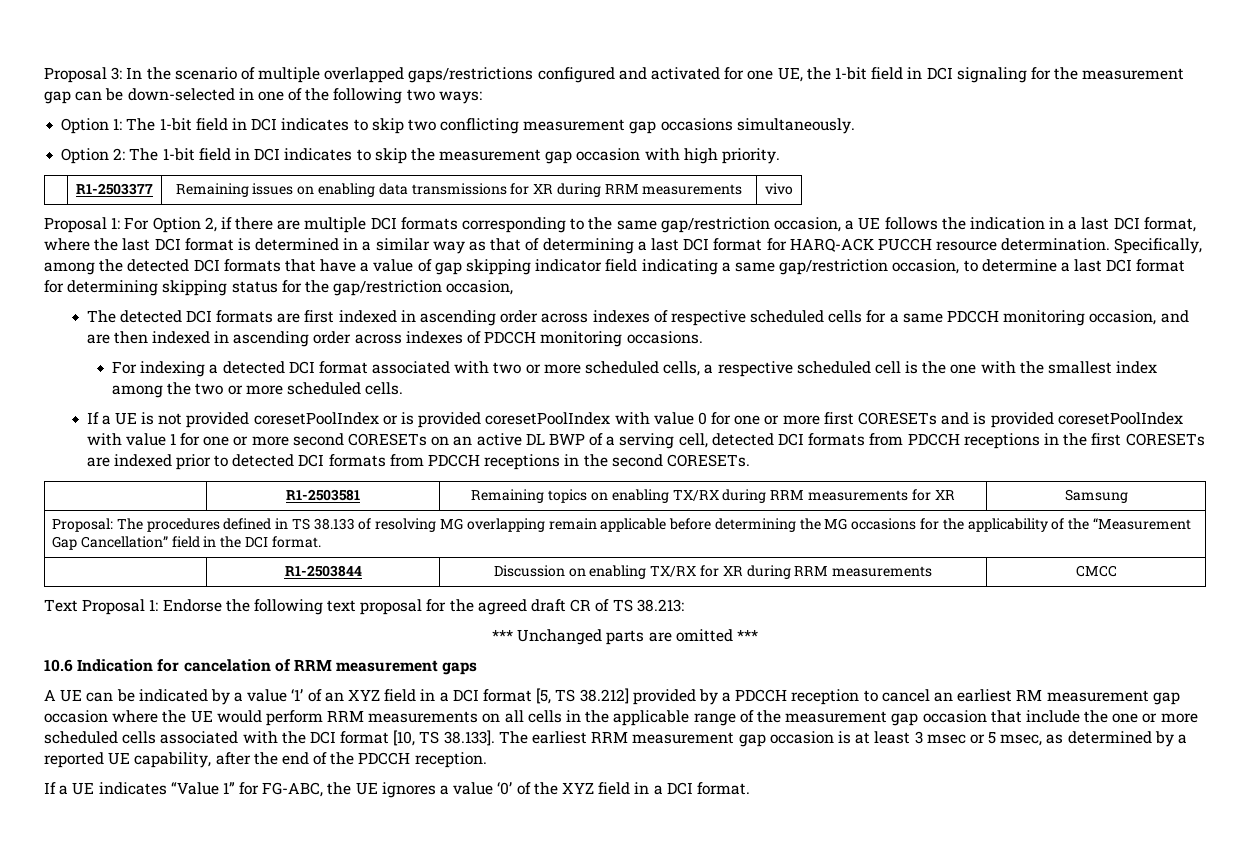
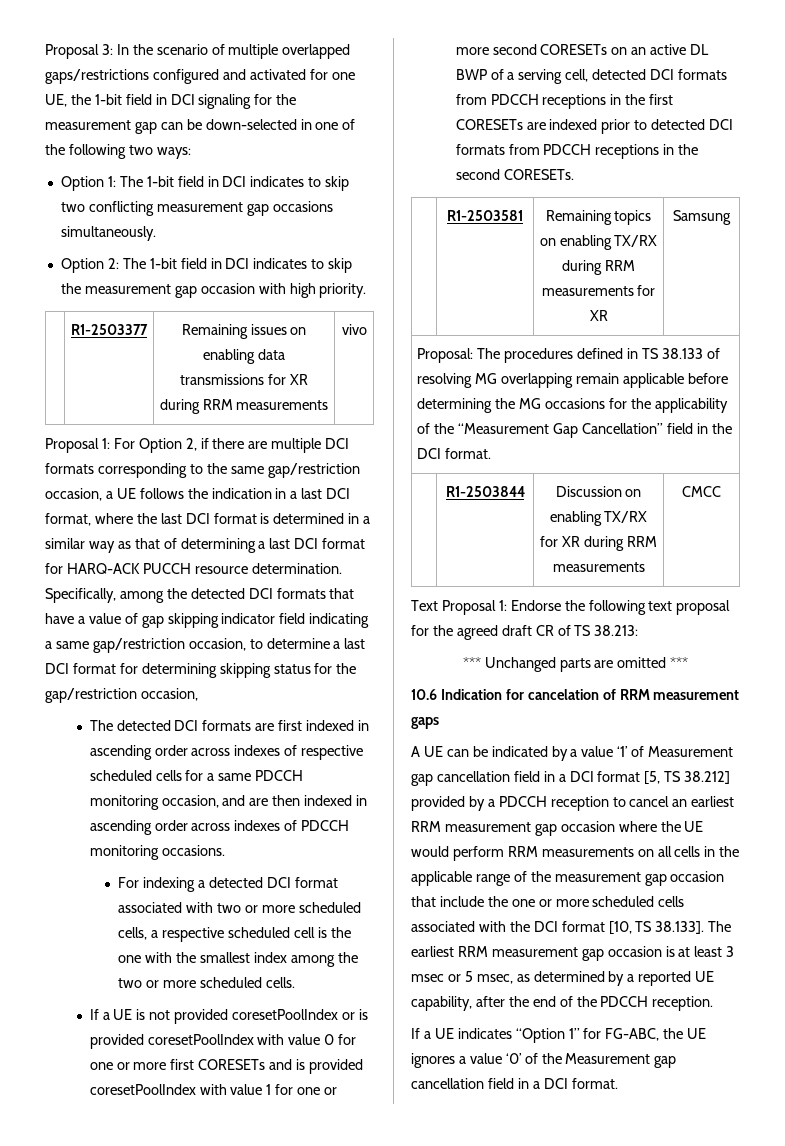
[324,689,381,702] an XYZ -> [648,746,734,757] [411,771,510,786] Measurement gap cancellation
[1016,689,1043,701] RM -> [411,821,441,832] RRM
[170,782,219,795] “Value -> [515,1028,565,1043] “Option
[561,782,594,794] XYZ -> [565,1053,677,1068] [411,1078,484,1089] Measurement gap cancellation

